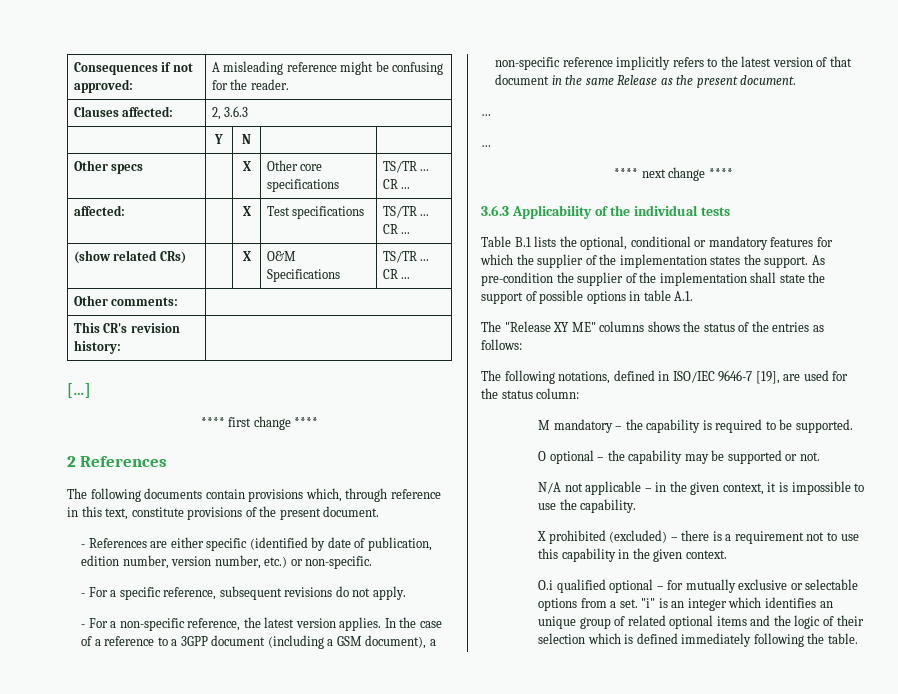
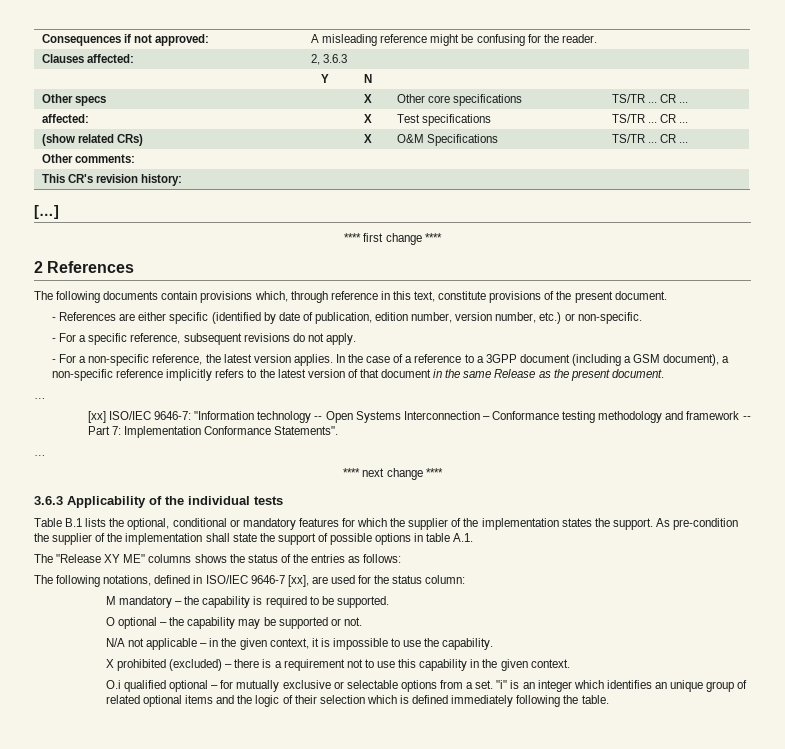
(491, 115) none -> [87,411,751,423] [87,426,339,438] // [xx] ISO/IEC 9646-7: "Information technology -- Open Systems Interconnection – Conformance testing methodology and framework -- Part 7: Implementation Conformance Statements".
[755,371,780,384] [19], -> [287,575,309,587] [xx],

